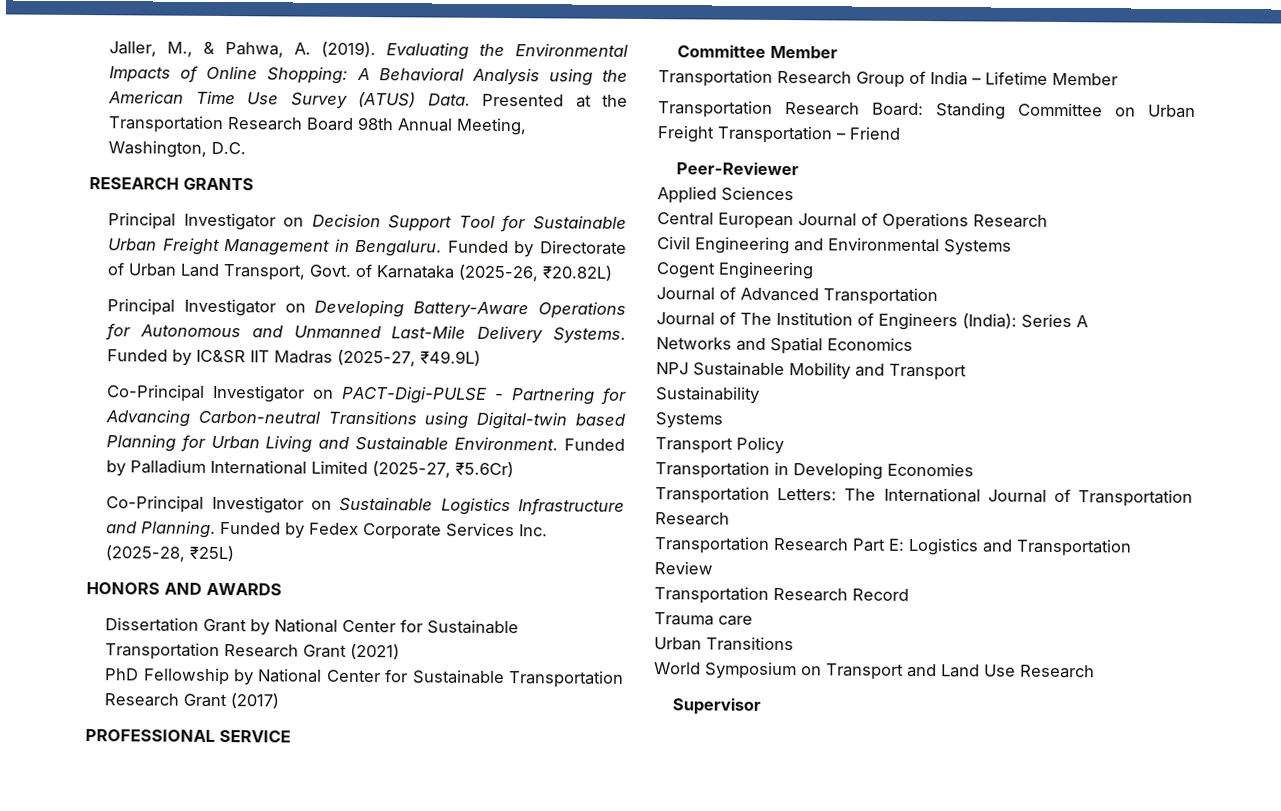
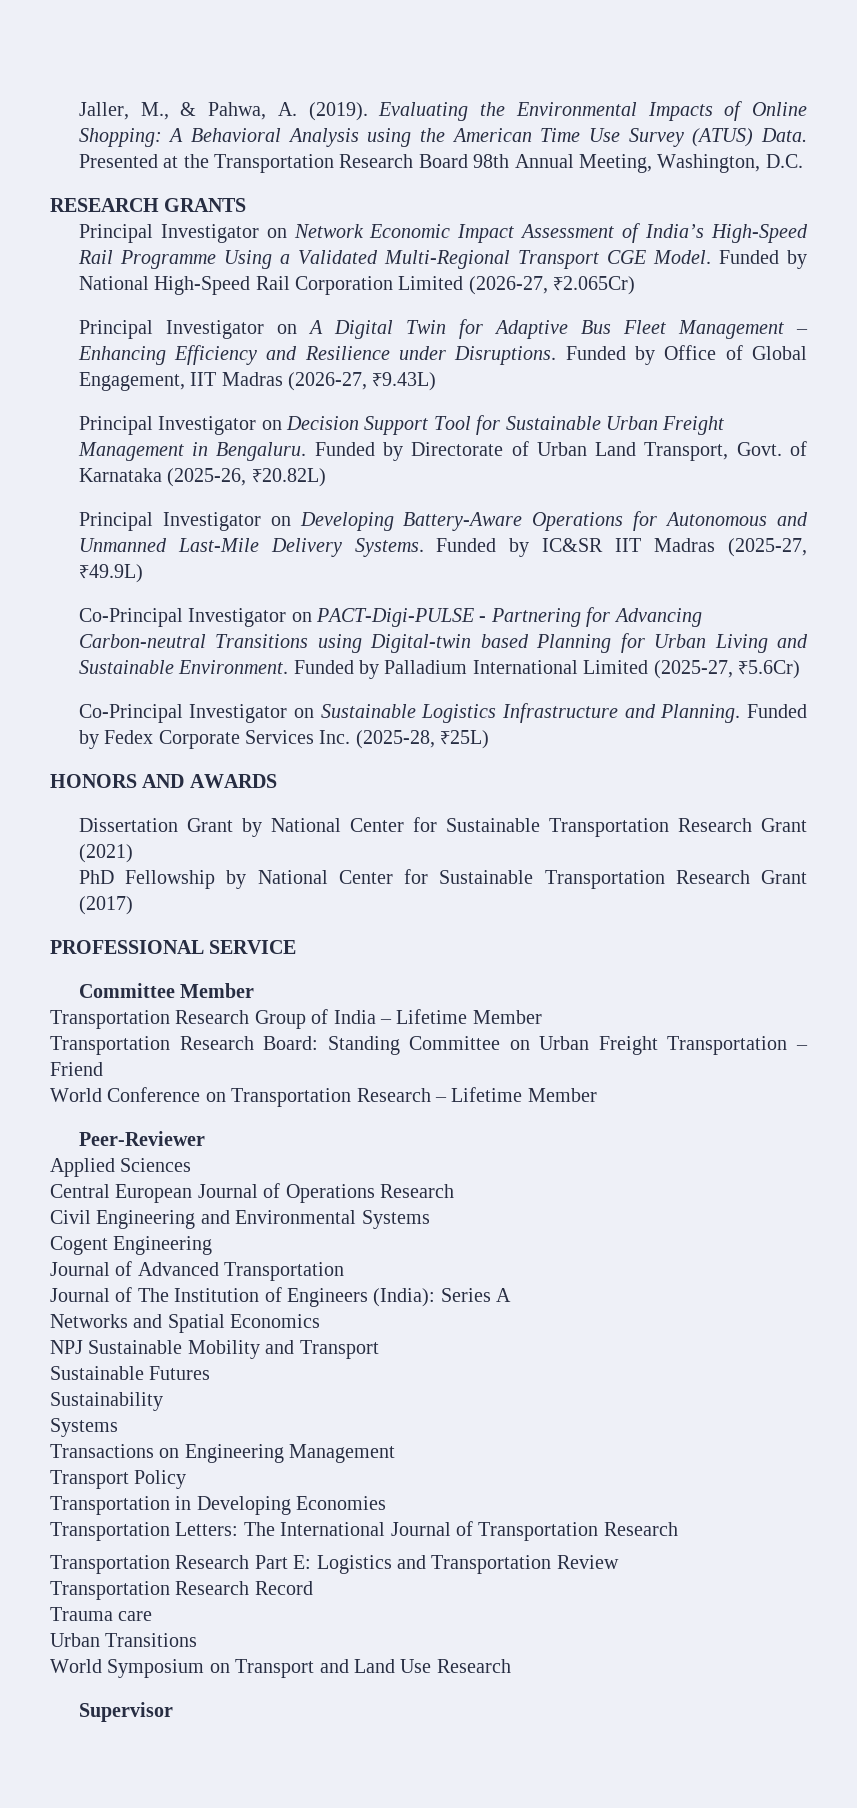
(254, 184) none -> [78,223,808,243] [77,250,807,269] [78,276,636,295] [78,319,809,339] [77,345,808,365] [78,372,437,391] // Principal Investigator on Network Economic Impact Assessment of India’s High-Speed Rail Programme Using a Validated Multi-Regional Transport CGE Model. Funded by National High-Speed Rail Corporation Limited (2026-27, ₹2.065Cr) // Principal Investigator on A Digital Twin for Adaptive Bus Fleet Management – Enhancing Efficiency and Resilience under Disruptions. Funded by Office of Global Engagement, IIT Madras (2026-27, ₹9.43L)
(901, 133) none -> [50,1087,597,1107] // World Conference on Transportation Research – Lifetime Member
(967, 372) none -> [50,1366,211,1380] // Sustainable Futures
(723, 420) none -> [50,1444,396,1463] // Transactions on Engineering Management

